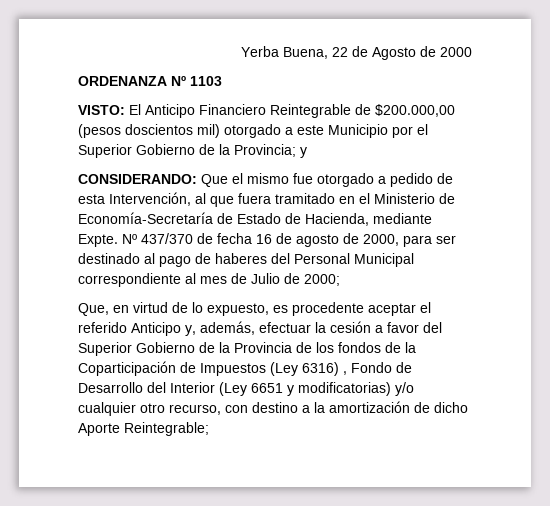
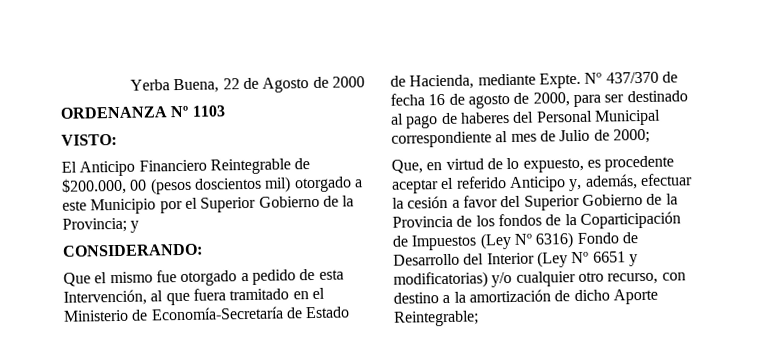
(125, 110) none -> (117, 139) //
[375,104,455,117] $200.000,00 -> [61,177,148,195] $200.000, 00
(197, 179) none -> (203, 250) //
[302,362,347,376] 6316) , -> [513,232,575,249] Nº 6316)
(247, 389) none -> [571,251,590,264] Nº

